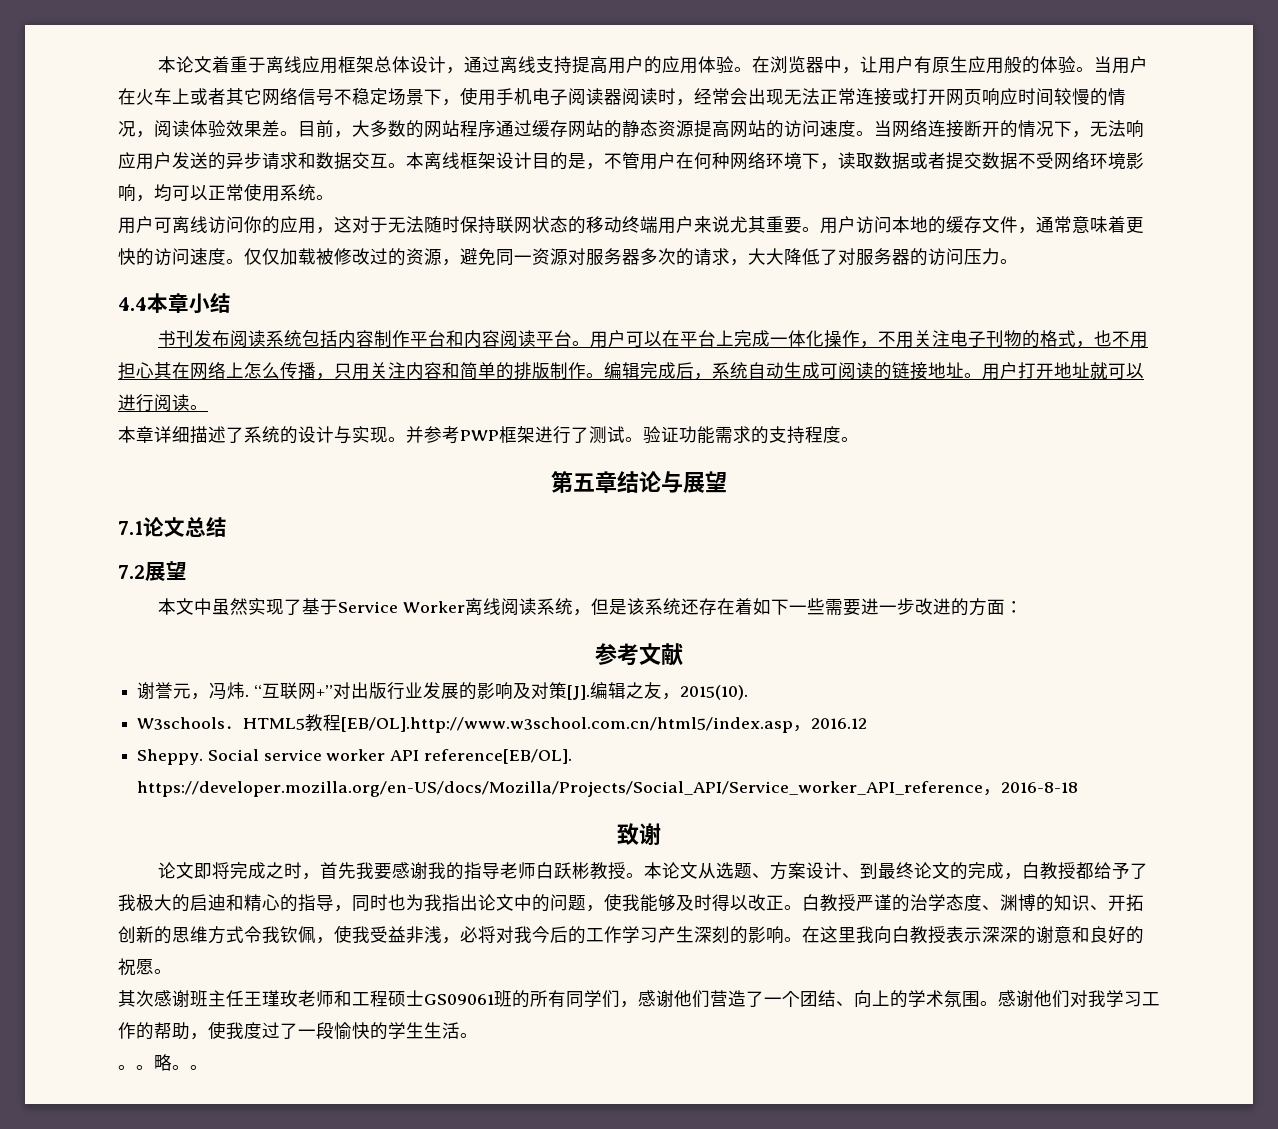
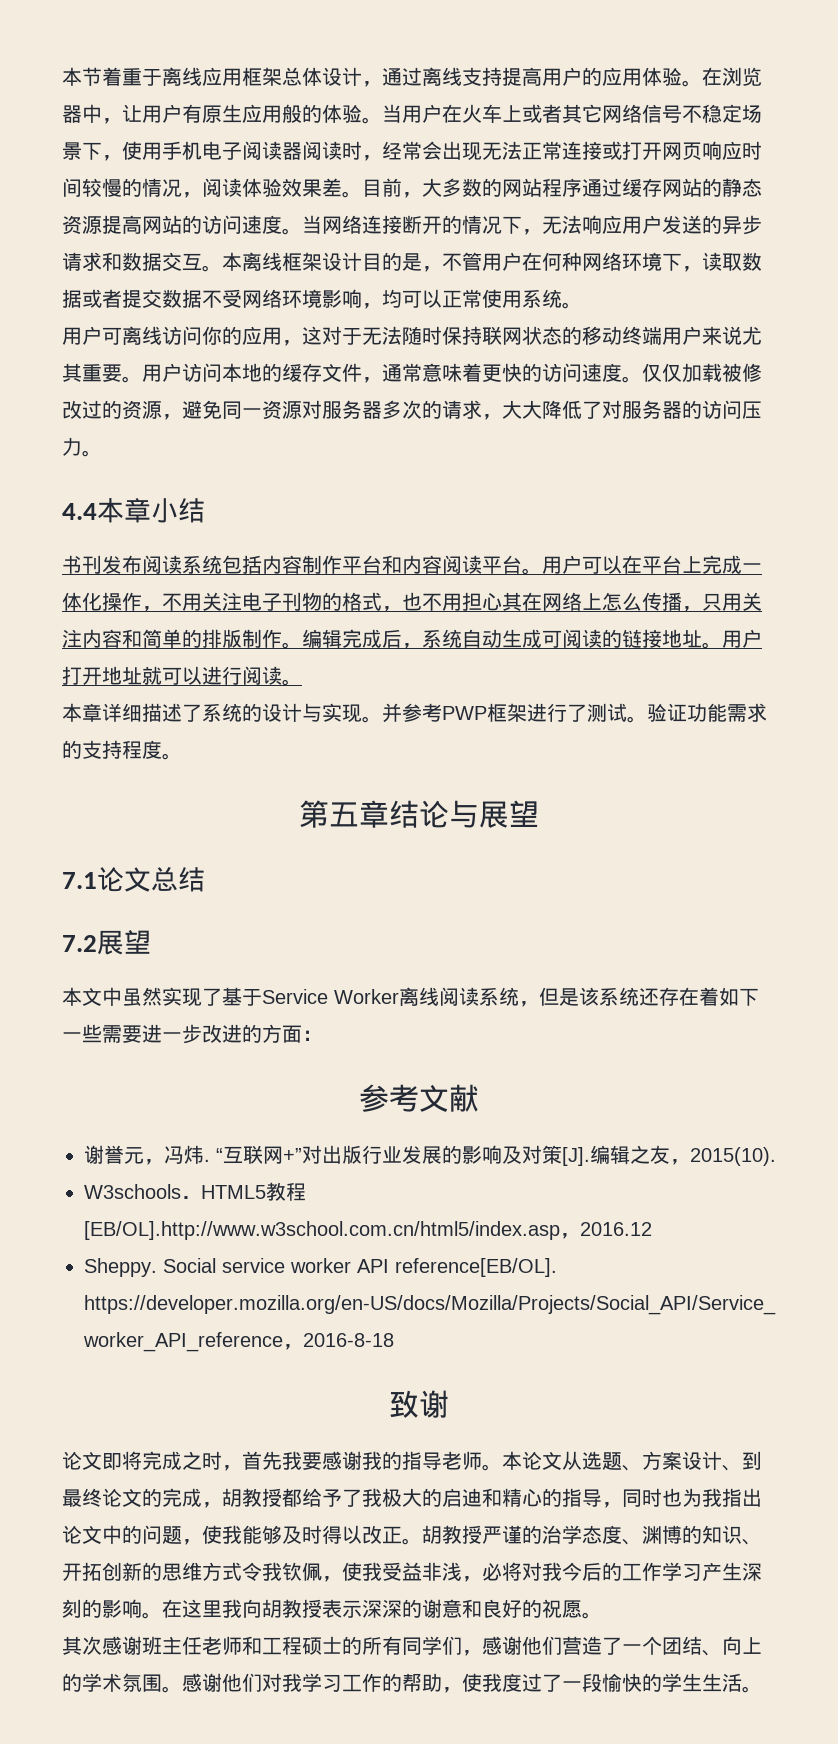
[158,56,213,73] 本论文 -> [62,67,102,86] 本节
[536,862,627,880] 白跃彬教授 -> (482, 1460) none
[1022,862,1041,879] 白 -> [222,1488,242,1507] 胡
[802,894,820,911] 白 -> [422,1525,442,1544] 胡
[892,926,910,943] 白 -> [262,1599,282,1618] 胡
[244,990,298,1007] 王瑾玫 -> (202, 1645) none
[424,990,512,1007] GS09061班 -> (342, 1645) none
[118,1054,208,1071] // 。。略。。 -> (762, 1689) none

